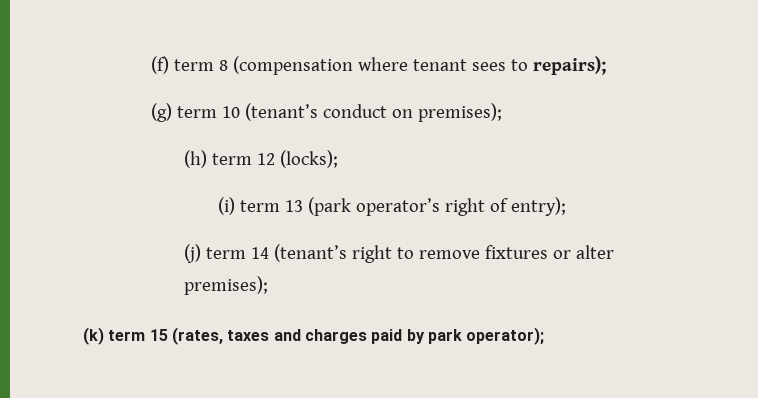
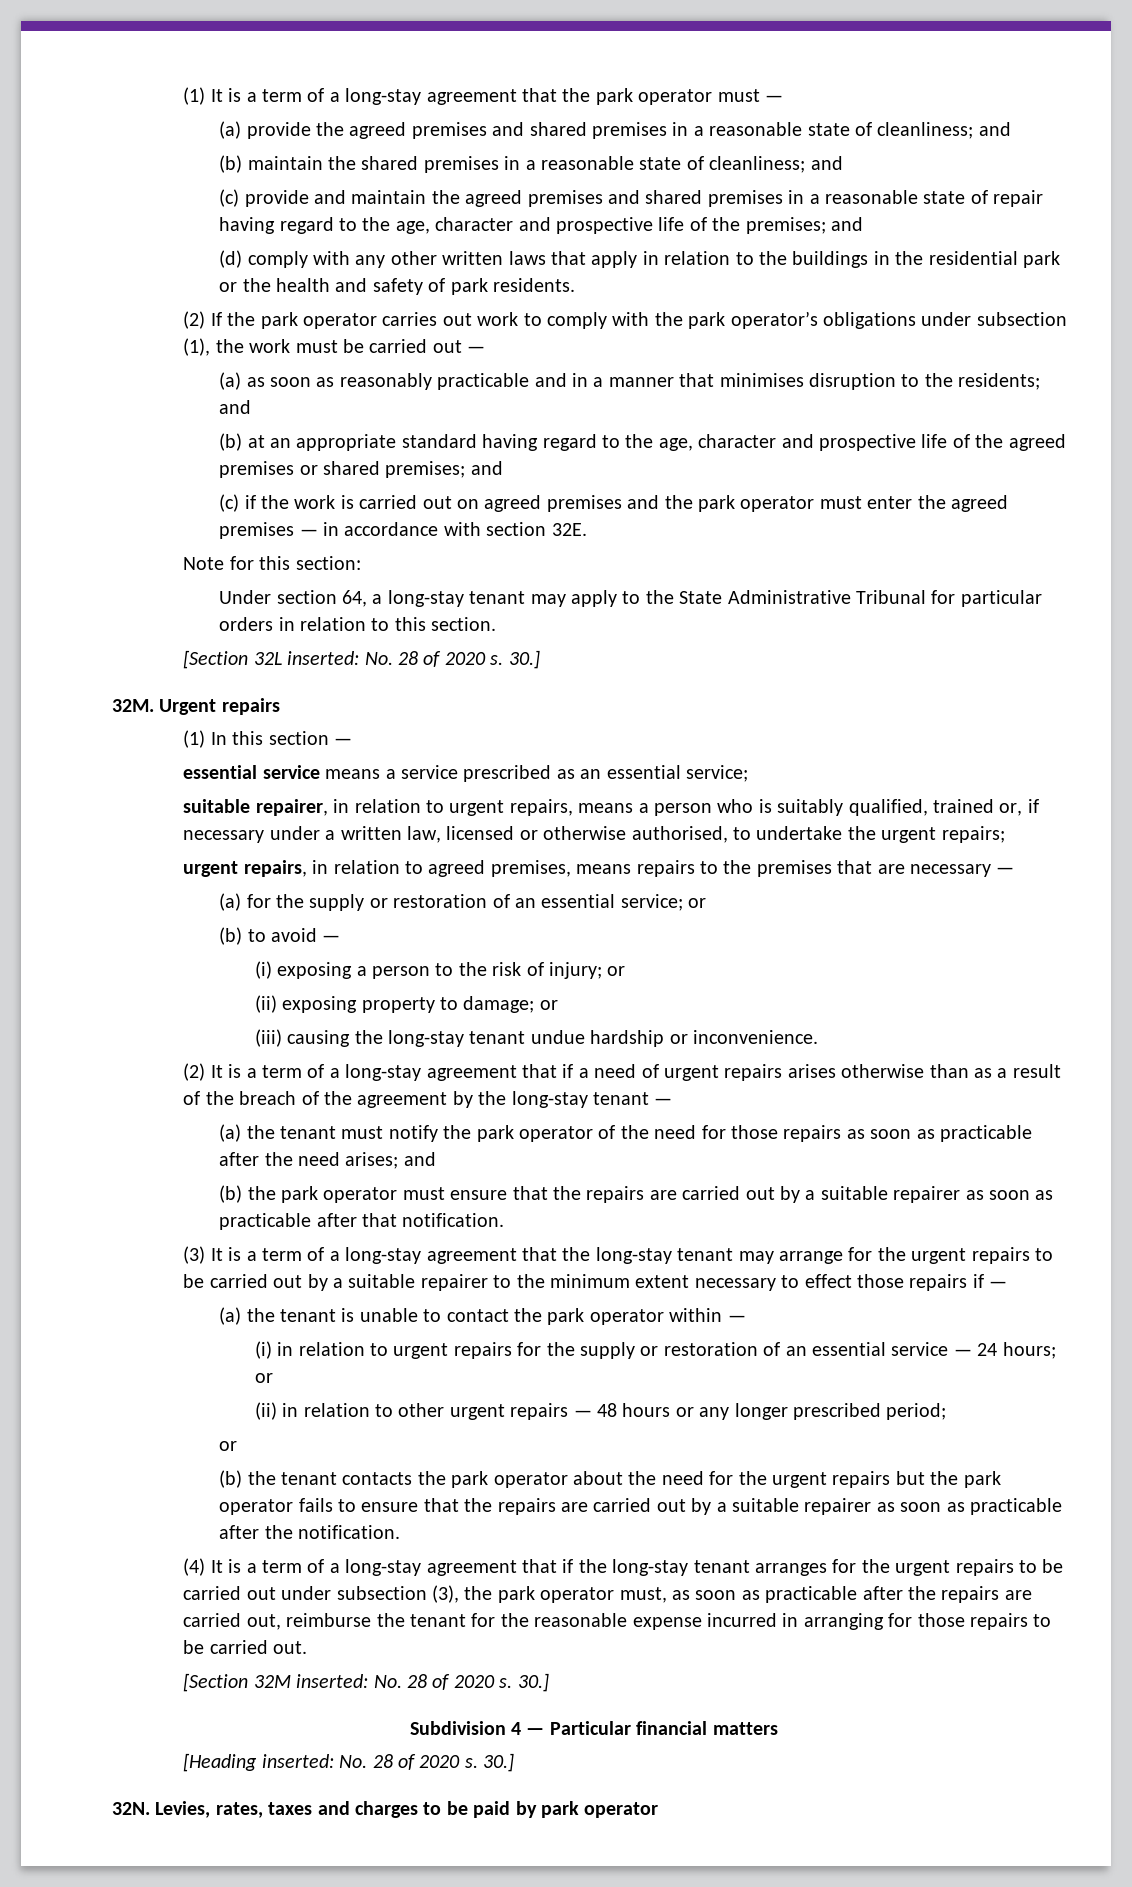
[150,56,606,75] [150,103,502,122] [184,150,339,168] [218,197,567,216] [184,244,615,263] [184,276,269,295] [83,327,223,345] (f) term 8 (compensation where tenant sees to repairs); // (g) term 10 (tenant’s conduct on premises); // (h) term 12 (locks); // (i) term 13 (park operator’s right of entry); // (j) term 14 (tenant’s right to remove fixtures or alter premises); // (k) term 15 (rates, -> [183,87,784,105] [219,121,1011,139] [219,155,843,173] [219,189,1044,207] [219,217,863,234] [219,250,1060,268] [219,278,575,295] [183,311,1067,329] [183,338,486,356] [219,372,1041,390] [219,400,252,414] [219,433,1066,451] [219,461,503,478] [219,494,1008,512] [219,522,587,539] [183,556,361,570] [219,590,1042,607] [219,617,497,631] [183,650,540,669] [112,698,280,715] [183,730,353,748] [183,765,749,782] [183,799,1039,816] [183,826,1005,843] [183,860,1015,877] [219,893,707,911] [219,927,341,945] [254,961,626,979] [254,995,558,1013] [254,1029,819,1047] [183,1063,1061,1081] [183,1091,673,1108] [219,1124,1032,1142] [219,1152,436,1169] [219,1185,1054,1203] [219,1213,505,1230] [183,1246,1054,1264] [183,1274,1008,1291] [219,1307,746,1325] [254,1341,1056,1359] [254,1373,273,1383] [254,1402,947,1420] [219,1441,238,1451] [219,1470,1001,1488] [219,1498,1062,1515] [219,1525,400,1539] [183,1558,1064,1576] [183,1585,1032,1603] [183,1613,1052,1630] [183,1640,308,1654] [183,1673,549,1692] [409,1721,778,1735] [183,1753,515,1772] [112,1801,263,1818] (1) It is a term of a long-stay agreement that the park operator must — // (a) provide the agreed premises and shared premises in a reasonable state of cleanliness; and // (b) maintain the shared premises in a reasonable state of cleanliness; and // (c) provide and maintain the agreed premises and shared premises in a reasonable state of repair having regard to the age, character and prospective life of the premises; and // (d) comply with any other written laws that apply in relation to the buildings in the residential park or the health and safety of park residents. // (2) If the park operator carries out work to comply with the park operator’s obligations under subsection (1), the work must be carried out — // (a) as soon as reasonably practicable and in a manner that minimises disruption to the residents; and // (b) at an appropriate standard having regard to the age, character and prospective life of the agreed premises or shared premises; and // (c) if the work is carried out on agreed premises and the park operator must enter the agreed premises — in accordance with section 32E. // Note for this section: // Under section 64, a long-stay tenant may apply to the State Administrative Tribunal for particular orders in relation to this section. // [Section 32L inserted: No. 28 of 2020 s. 30.] // 32M. Urgent repairs // (1) In this section — // essential service means a service prescribed as an essential service; // suitable repairer, in relation to urgent repairs, means a person who is suitably qualified, trained or, if necessary under a written law, licensed or otherwise authorised, to undertake the urgent repairs; // urgent repairs, in relation to agreed premises, means repairs to the premises that are necessary — // (a) for the supply or restoration of an essential service; or // (b) to avoid — // (i) exposing a person to the risk of injury; or // (ii) exposing property to damage; or // (iii) causing the long-stay tenant undue hardship or inconvenience. // (2) It is a term of a long-stay agreement that if a need of urgent repairs arises otherwise than as a result of the breach of the agreement by the long-stay tenant — // (a) the tenant must notify the park operator of the need for those repairs as soon as practicable after the need arises; and // (b) the park operator must ensure that the repairs are carried out by a suitable repairer as soon as practicable after that notification. // (3) It is a term of a long-stay agreement that the long-stay tenant may arrange for the urgent repairs to be carried out by a suitable repairer to the minimum extent necessary to effect those repairs if — // (a) the tenant is unable to contact the park operator within — // (i) in relation to urgent repairs for the supply or restoration of an essential service — 24 hours; or // (ii) in relation to other urgent repairs — 48 hours or any longer prescribed period; // or // (b) the tenant contacts the park operator about the need for the urgent repairs but the park operator fails to ensure that the repairs are carried out by a suitable repairer as soon as practicable after the notification. // (4) It is a term of a long-stay agreement that if the long-stay tenant arranges for the urgent repairs to be carried out under subsection (3), the park operator must, as soon as practicable after the repairs are carried out, reimburse the tenant for the reasonable expense incurred in arranging for those repairs to be carried out. // [Section 32M inserted: No. 28 of 2020 s. 30.] // Subdivision 4 — Particular financial matters // [Heading inserted: No. 28 of 2020 s. 30.] // 32N. Levies, rates,
(367, 336) none -> [423,1801,468,1815] to be
[466,327,545,345] operator); -> [584,1802,659,1818] operator

